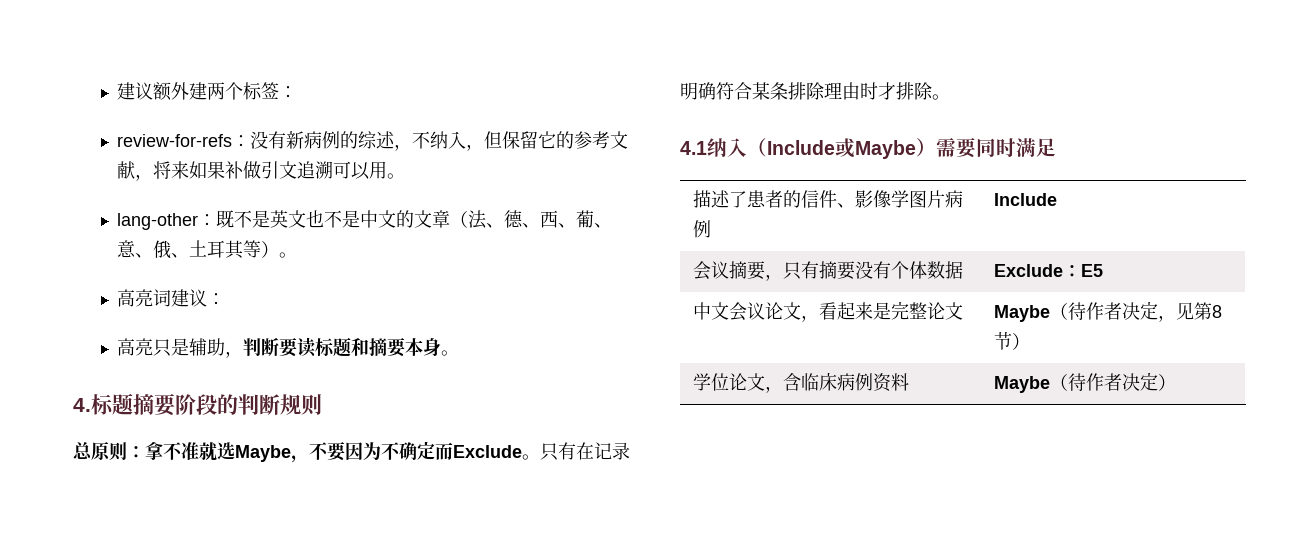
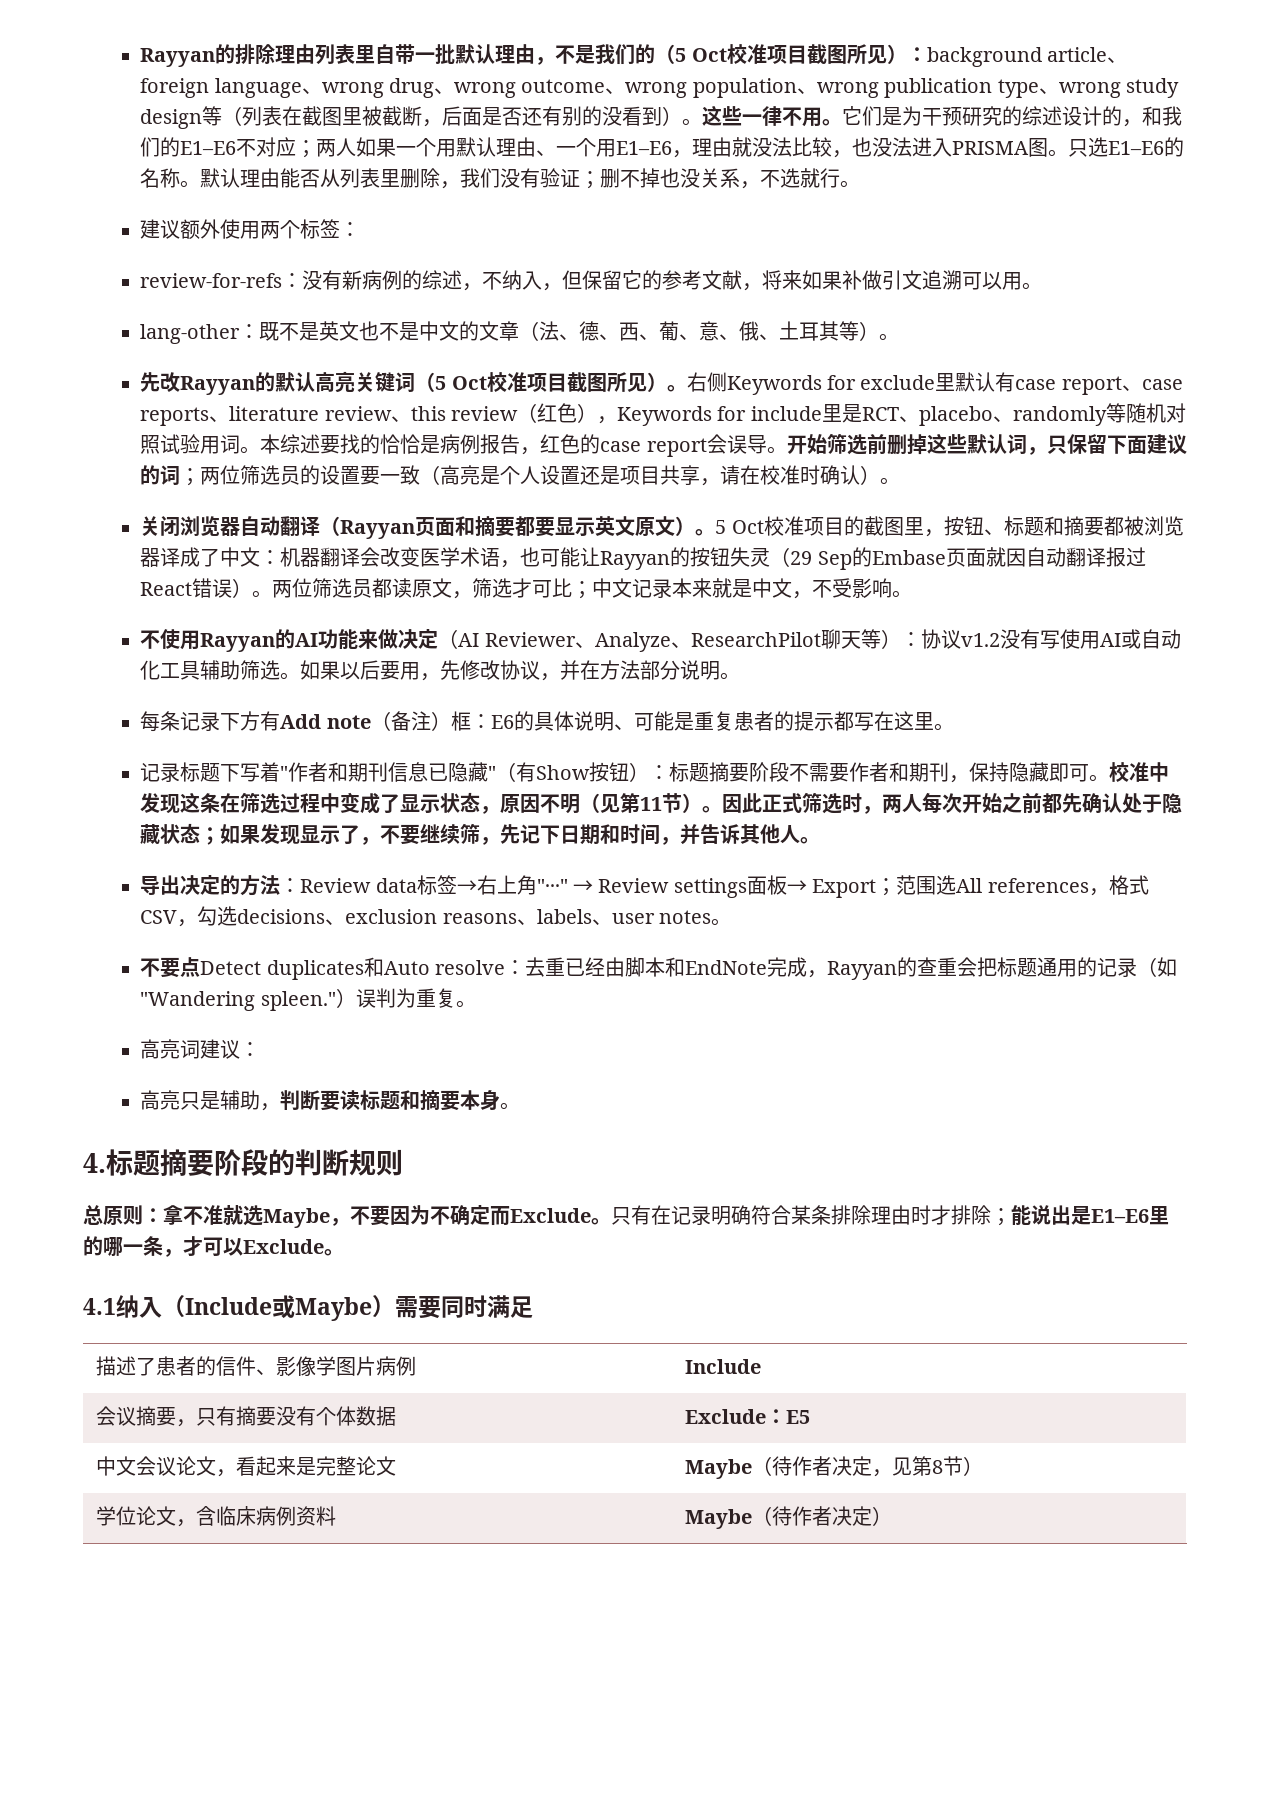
(117, 91) none -> [140,44,1128,67] [140,78,1180,98] [140,105,1183,129] [140,137,1185,158] [140,168,861,189] Rayyan的排除理由列表里自带一批默认理由，不是我们的（5 Oct校准项目截图所见）：background article、foreign language、wrong drug、wrong outcome、wrong population、wrong publication type、wrong study design等（列表在截图里被截断，后面是否还有别的没看到）。这些一律不用。它们是为干预研究的综述设计的，和我们的E1–E6不对应；两人如果一个用默认理由、一个用E1–E6，理由就没法比较，也没法进入PRISMA图。只选E1–E6的名称。默认理由能否从列表里删除，我们没有验证；删不掉也没关系，不选就行。 //
[189,82,208,100] 建 -> [220,219,261,239] 使用
(298, 255) none -> [140,371,1183,395] [140,403,1186,426] [140,433,1187,457] [140,465,901,486] [140,516,1184,539] [140,547,1146,570] [140,578,913,599] [140,629,1181,652] [140,660,741,681] [140,711,954,732] [140,762,1170,783] [140,792,1183,814] [140,823,821,845] [140,875,1149,898] [140,906,732,927] [140,957,1178,980] [140,988,476,1011] // 先改Rayyan的默认高亮关键词（5 Oct校准项目截图所见）。右侧Keywords for exclude里默认有case report、case reports、literature review、this review（红色），Keywords for include里是RCT、placebo、randomly等随机对照试验用词。本综述要找的恰恰是病例报告，红色的case report会误导。开始筛选前删掉这些默认词，只保留下面建议的词；两位筛选员的设置要一致（高亮是个人设置还是项目共享，请在校准时确认）。 // 关闭浏览器自动翻译（Rayyan页面和摘要都要显示英文原文）。5 Oct校准项目的截图里，按钮、标题和摘要都被浏览器译成了中文：机器翻译会改变医学术语，也可能让Rayyan的按钮失灵（29 Sep的Embase页面就因自动翻译报过React错误）。两位筛选员都读原文，筛选才可比；中文记录本来就是中文，不受影响。 // 不使用Rayyan的AI功能来做决定（AI Reviewer、Analyze、ResearchPilot聊天等）：协议v1.2没有写使用AI或自动化工具辅助筛选。如果以后要用，先修改协议，并在方法部分说明。 // 每条记录下方有Add note（备注）框：E6的具体说明、可能是重复患者的提示都写在这里。 // 记录标题下写着"作者和期刊信息已隐藏"（有Show按钮）：标题摘要阶段不需要作者和期刊，保持隐藏即可。校准中发现这条在筛选过程中变成了显示状态，原因不明（见第11节）。因此正式筛选时，两人每次开始之前都先确认处于隐藏状态；如果发现显示了，不要继续筛，先记下日期和时间，并告诉其他人。 // 导出决定的方法：Review data标签→右上角"···" → Review settings面板→ Export；范围选All references，格式CSV，勾选decisions、exclusion reasons、labels、user notes。 // 不要点Detect duplicates和Auto resolve：去重已经由脚本和EndNote完成，Rayyan的查重会把标题通用的记录（如"Wandering spleen."）误判为重复。
(933, 91) none -> [991,1205,1169,1226] [83,1236,324,1257] ；能说出是E1–E6里的哪一条，才可以Exclude

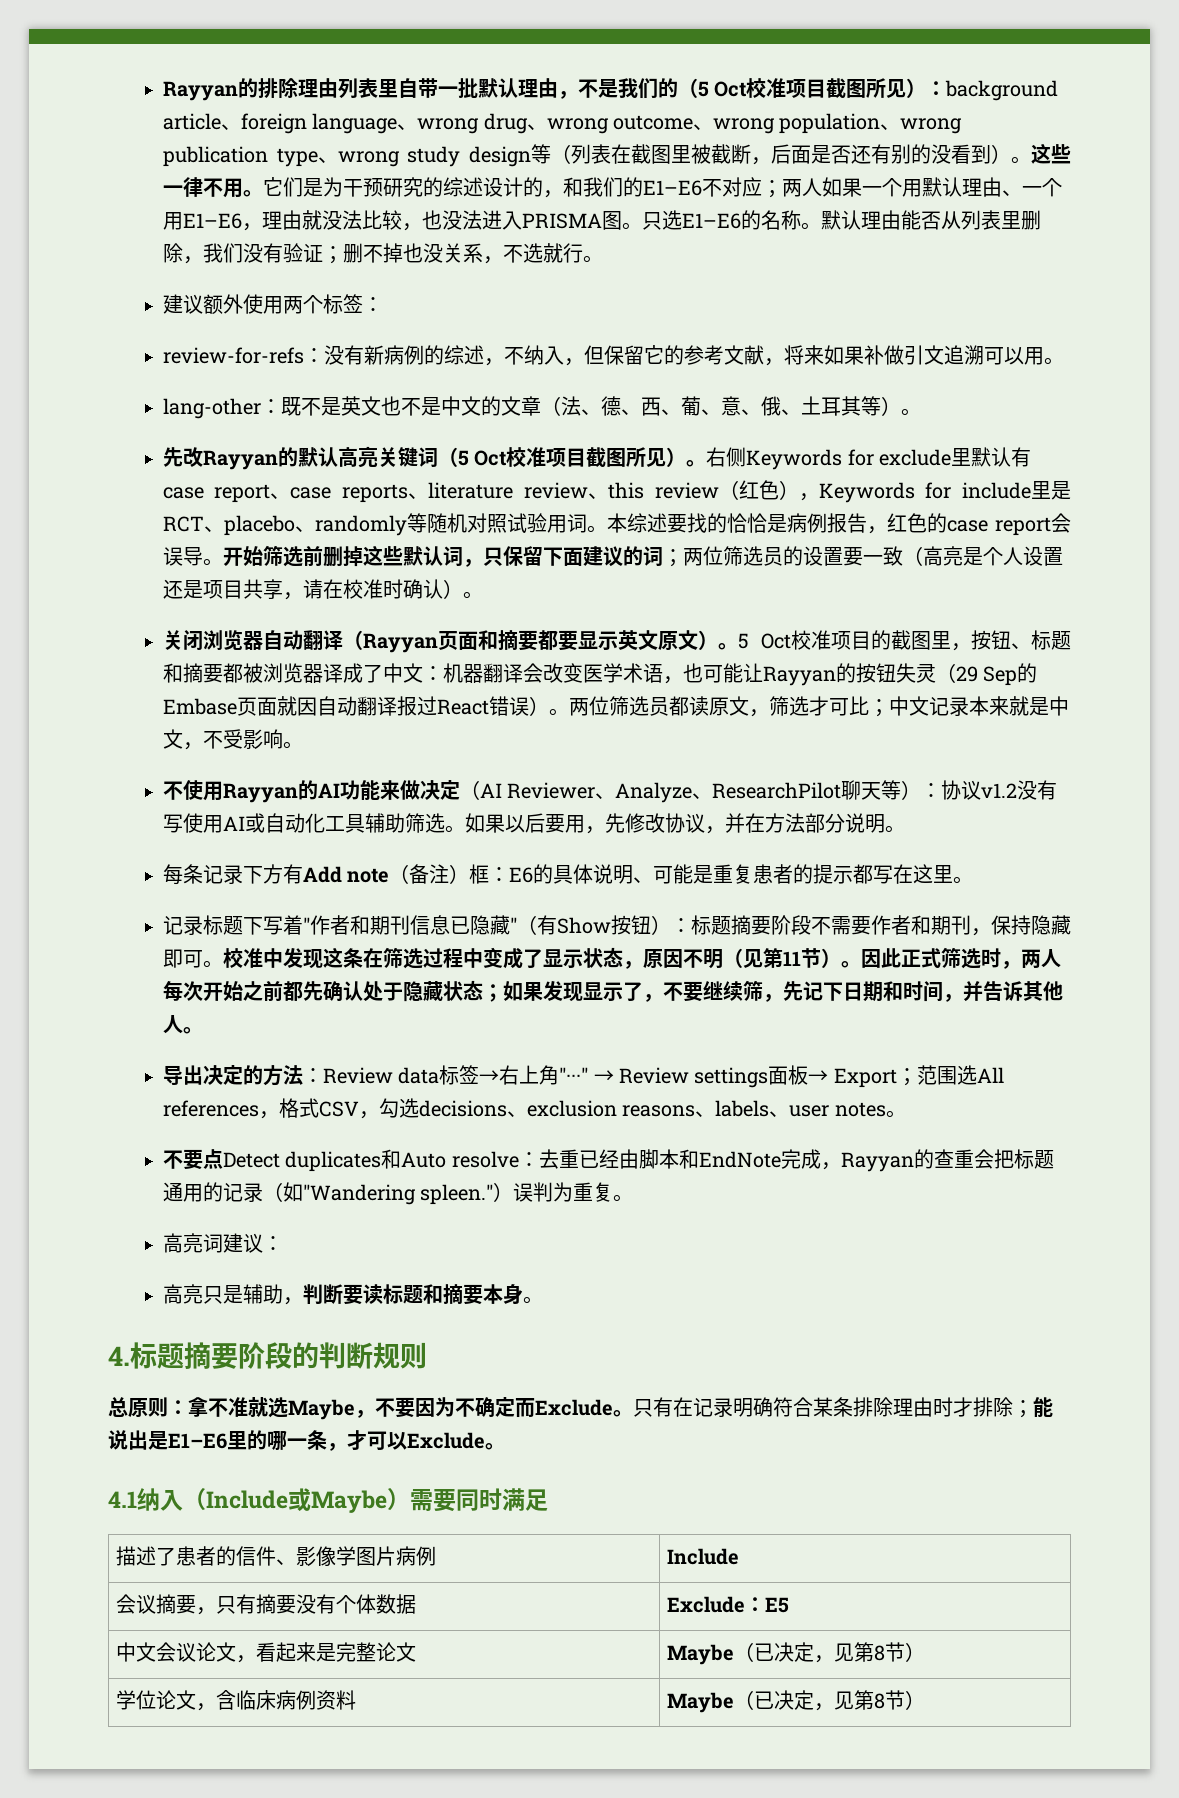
[771,1456,832,1476] 待作者 -> [754,1643,775,1661] 已
[771,1506,872,1526] 待作者决定 -> [754,1690,906,1711] 已决定，见第8节

